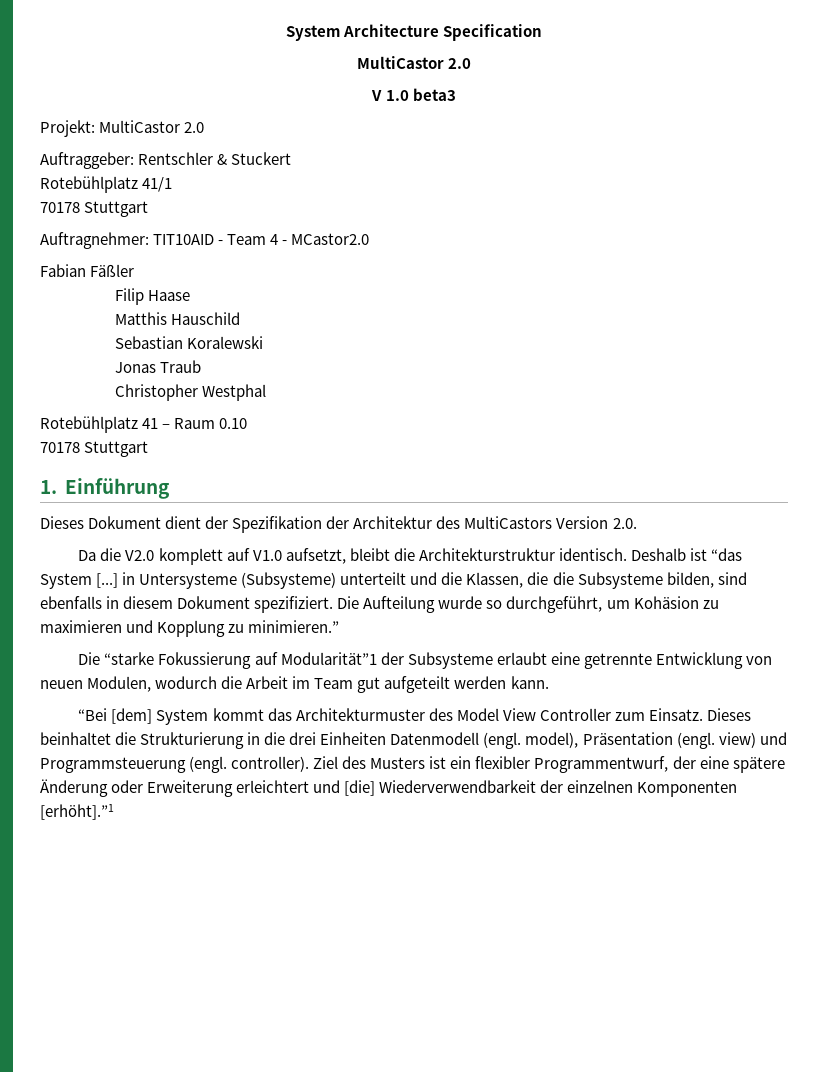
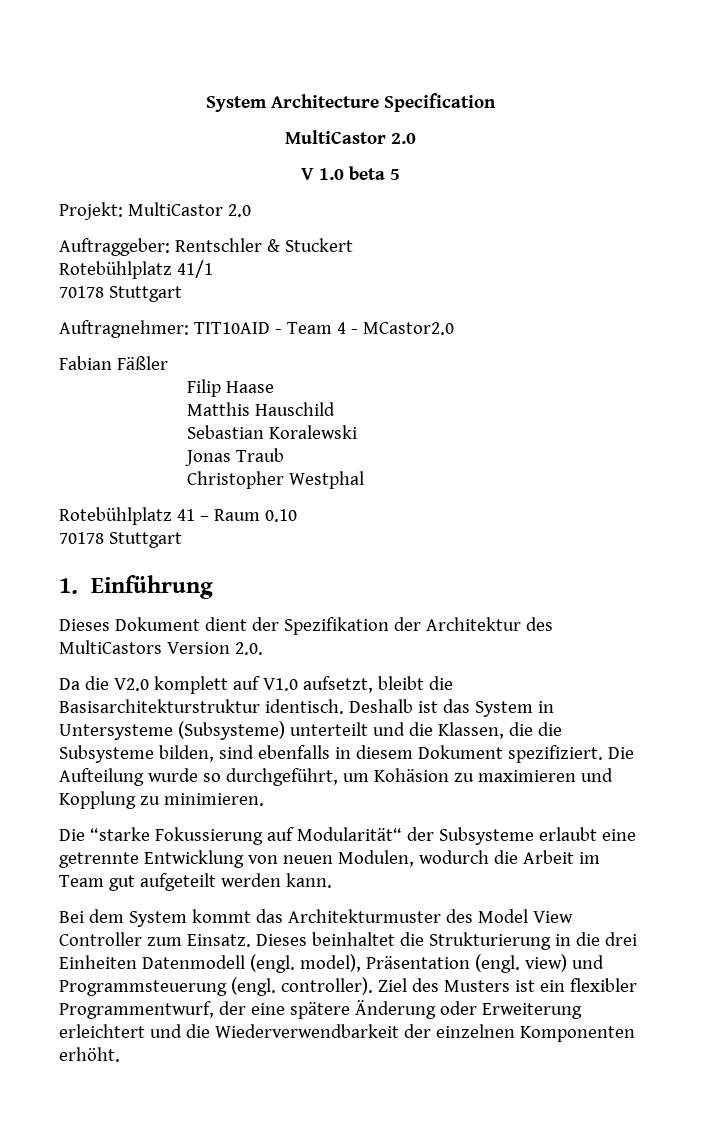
[412,88,456,101] beta3 -> [348,166,400,180] beta 5
[418,548,555,561] Architekturstruktur -> [59,699,260,713] Basisarchitekturstruktur
[711,548,743,561] [40,573,119,589] “das System [...] -> [442,699,533,717] das System
[248,620,340,633] minimieren.” -> [163,793,264,806] minimieren.
[280,652,377,665] Modularität”1 -> [296,827,402,841] Modularität“
[78,708,153,724] “Bei [dem] -> [59,909,124,923] Bei dem
[344,780,376,796] [die] -> [185,1024,210,1038] die
[40,804,114,820] [erhöht].”1 -> [59,1047,120,1062] erhöht.

